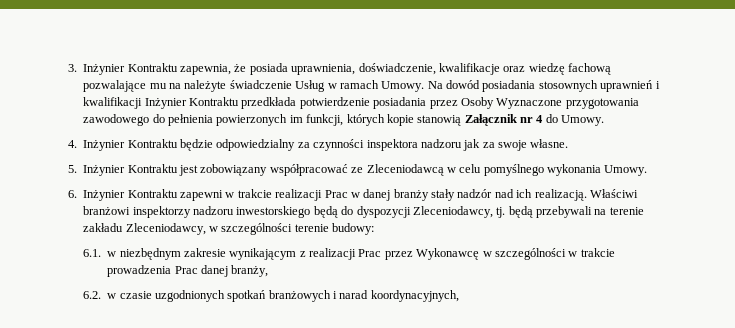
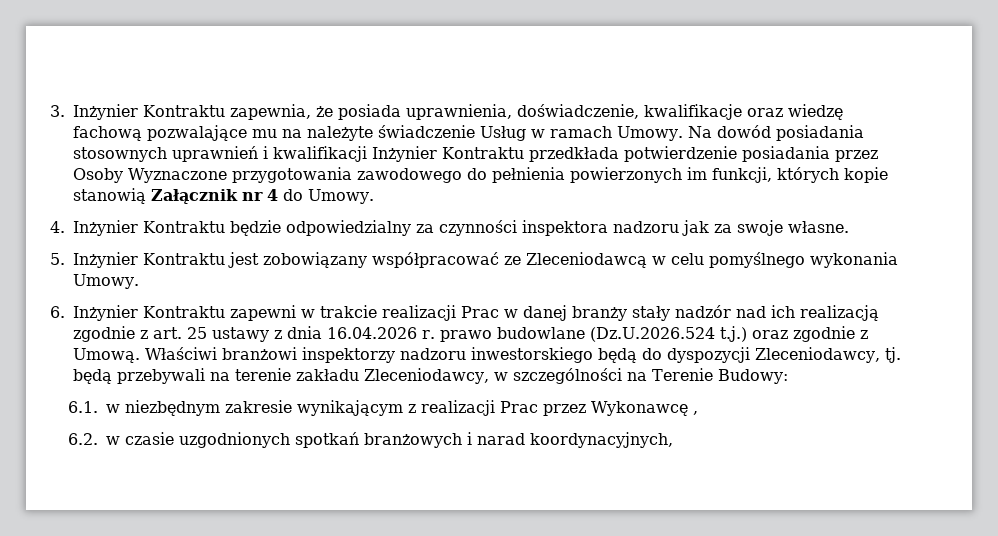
[534,189,587,201] realizacją. -> [800,305,879,321] [73,326,868,342] [73,348,140,363] realizacją zgodnie z art. 25 ustawy z dnia 16.04.2026 r. prawo budowlane (Dz.U.2026.524 t.j.) oraz zgodnie z Umową.
[294,223,375,235] terenie budowy: -> [626,368,788,384] na Terenie Budowy:
[482,248,615,260] [107,265,269,277] w szczególności w trakcie prowadzenia Prac danej branży, -> [693,411,699,415] ,

